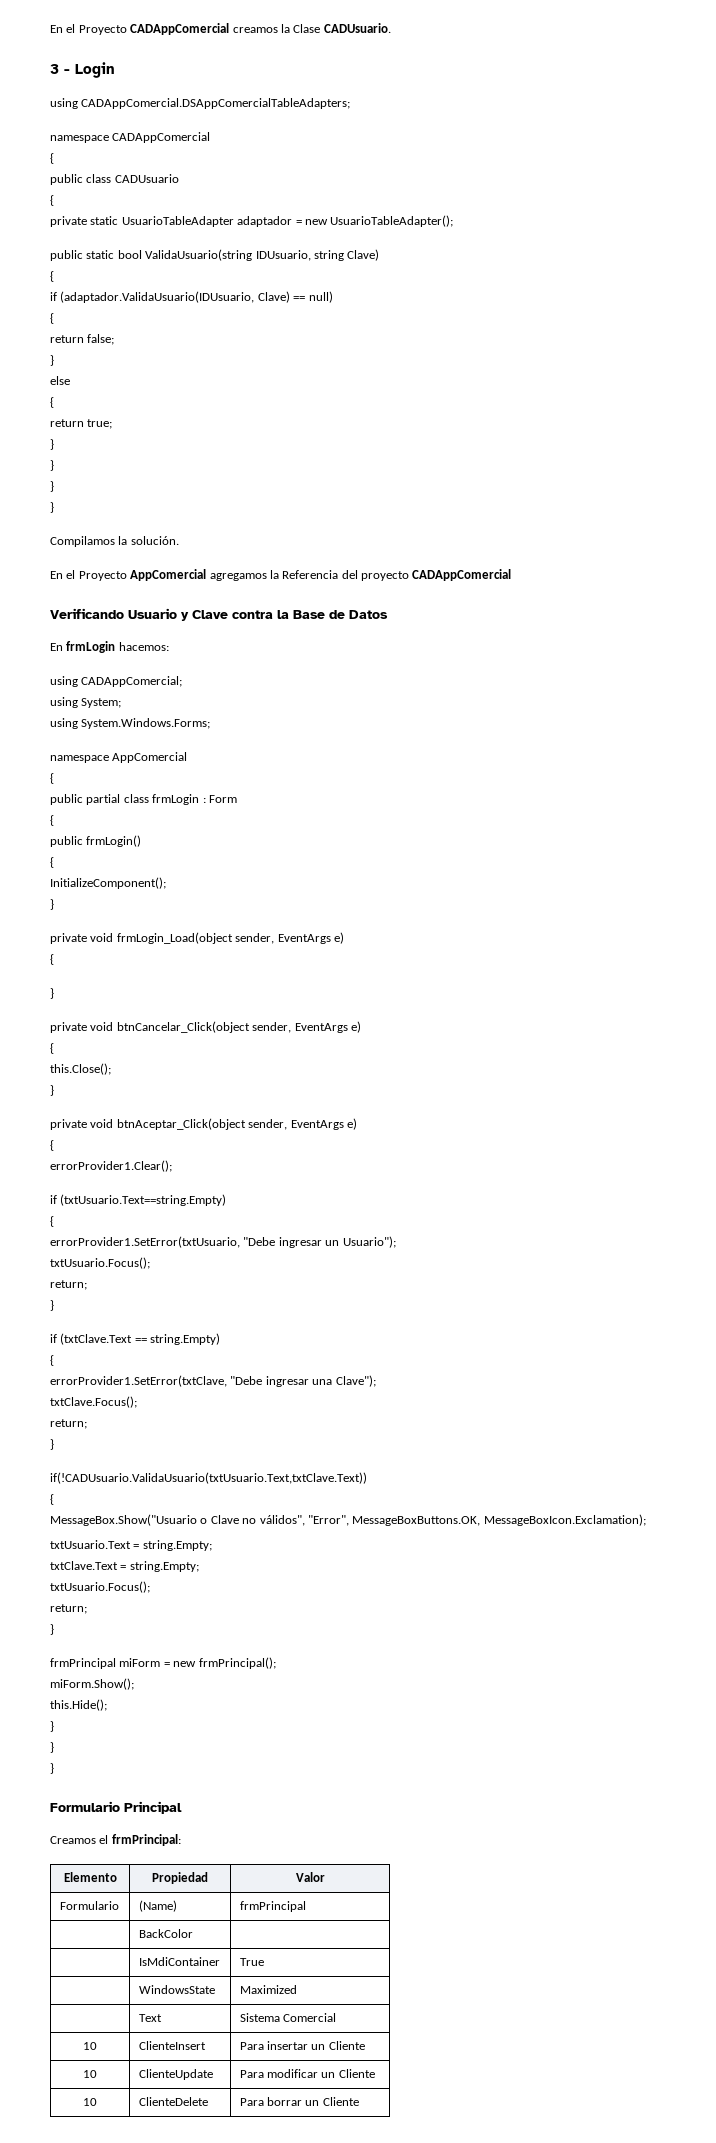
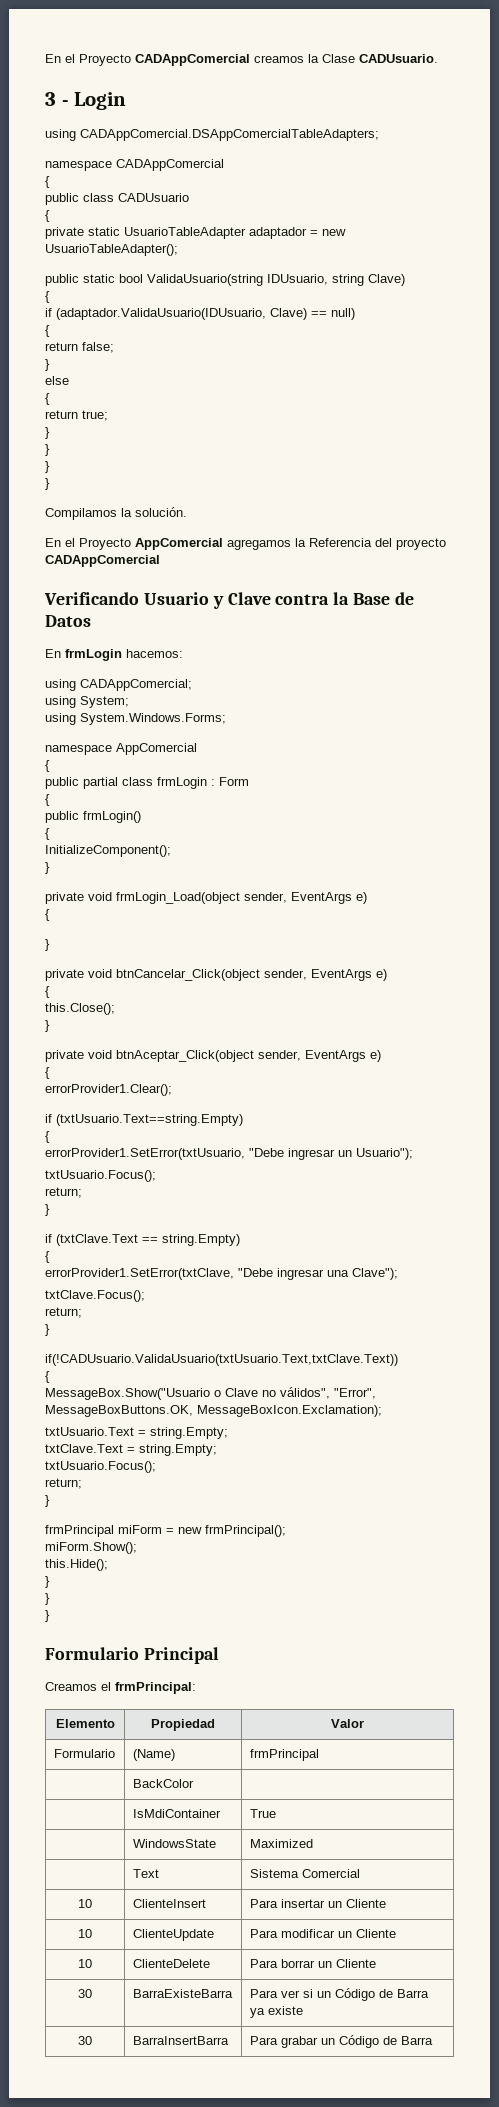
(359, 2101) none -> [78,1989,92,1998] [132,1989,233,1998] [249,1988,429,2001] [249,2006,303,2018] [78,2036,92,2045] [132,2036,229,2045] [249,2035,433,2048] // 30 | BarraExisteBarra | Para ver si un Código de Barra ya existe // 30 | BarraInsertBarra | Para grabar un Código de Barra

